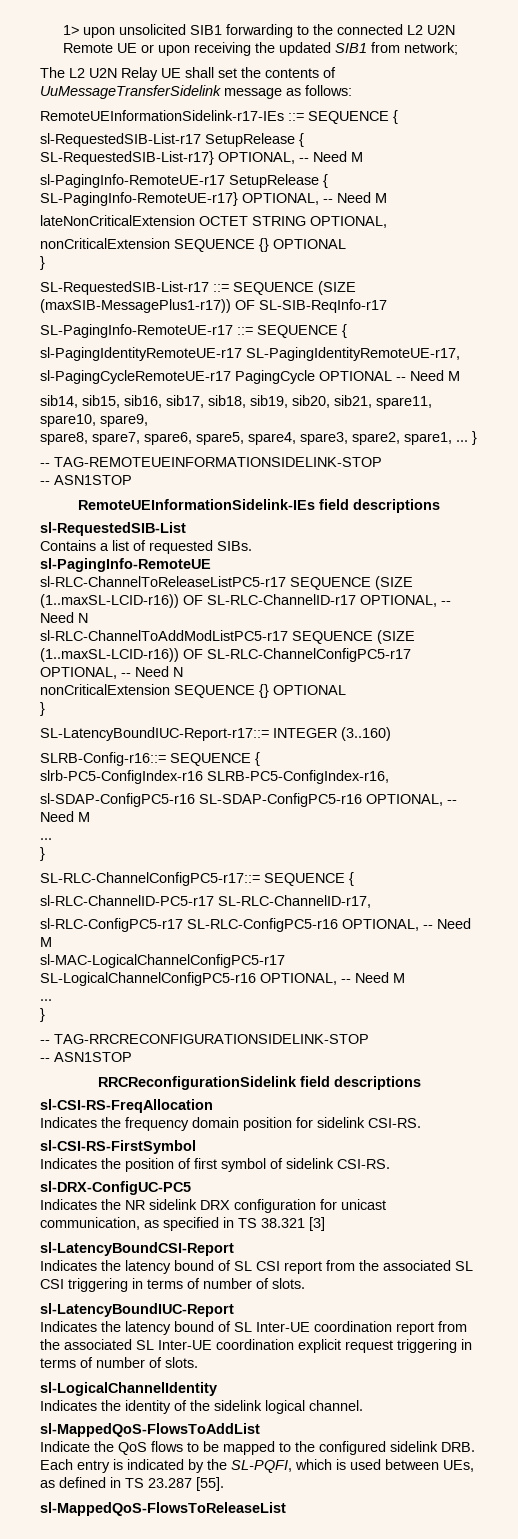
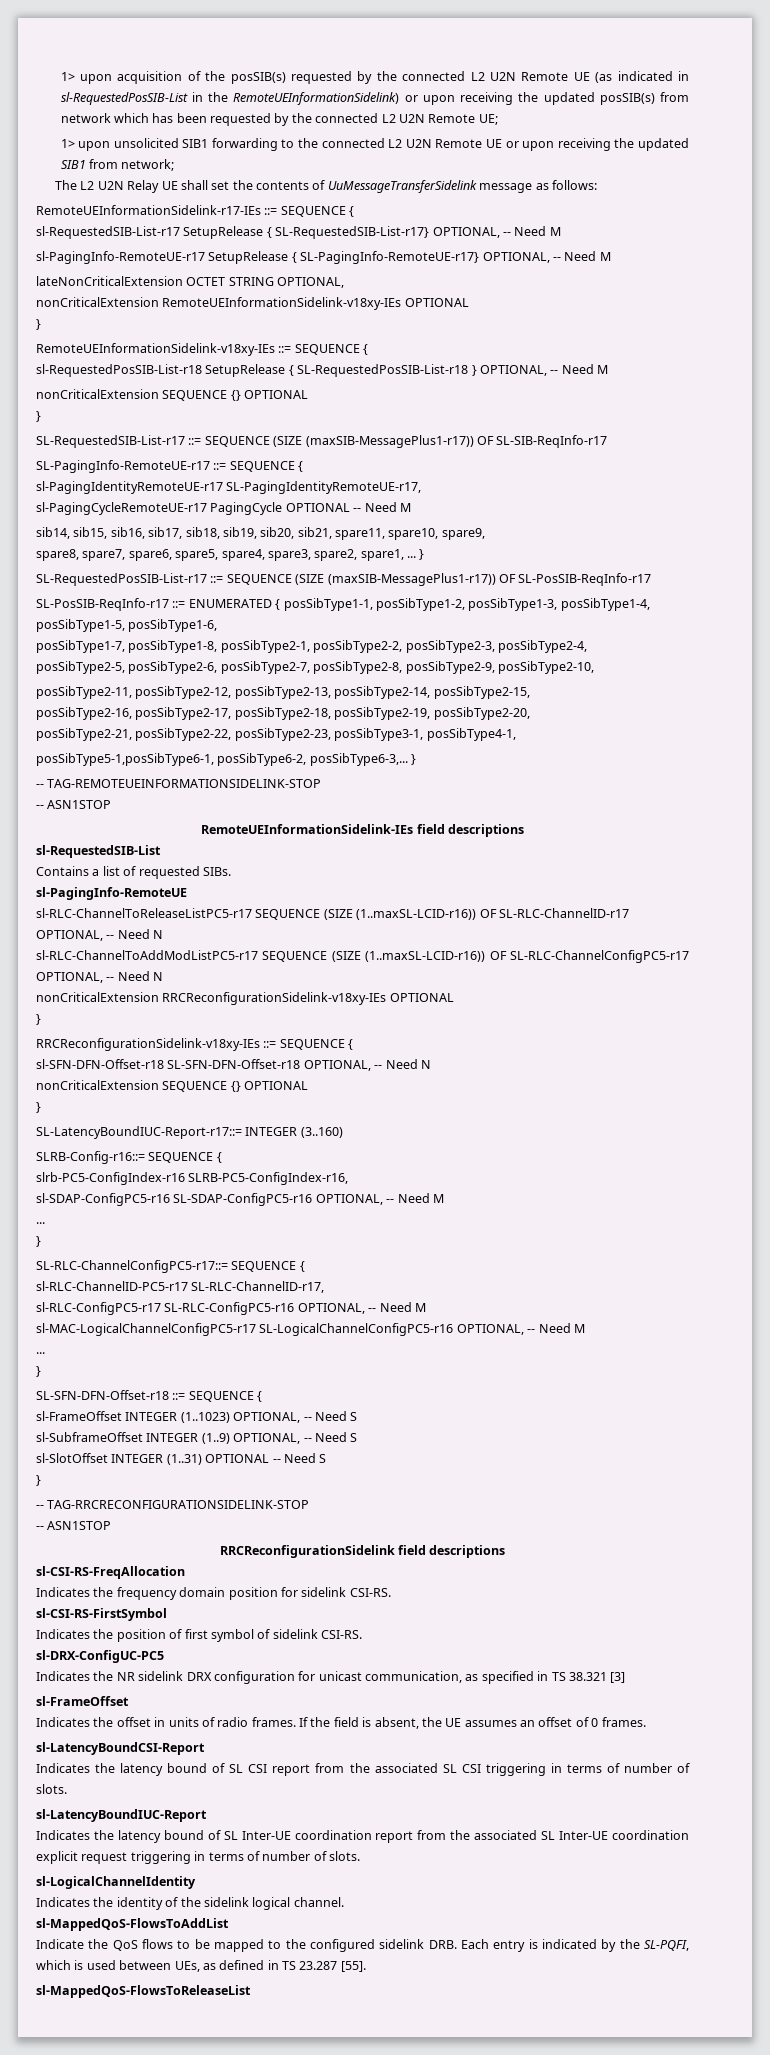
[63,25,116,38] 1> upon -> [60,71,689,84] [60,92,690,105] [60,113,498,126] [60,139,111,151] 1> upon acquisition of the posSIB(s) requested by the connected L2 U2N Remote UE (as indicated in sl-RequestedPosSIB-List in the RemoteUEInformationSidelink) or upon receiving the updated posSIB(s) from network which has been requested by the connected L2 U2N Remote UE; // 1> upon
(387, 222) none -> [36,297,469,310] [36,319,41,330] [36,343,369,356] [36,364,608,377] // nonCriticalExtension RemoteUEInformationSidelink-v18xy-IEs OPTIONAL // } // RemoteUEInformationSidelink-v18xy-IEs ::= SEQUENCE { // sl-RequestedPosSIB-List-r18 SetupRelease { SL-RequestedPosSIB-List-r18 } OPTIONAL, -- Need M
(477, 438) none -> [36,573,652,586] [36,598,650,611] [36,619,218,632] [36,640,587,653] [36,661,594,674] [36,686,530,699] [36,707,530,720] [36,728,516,741] [36,753,417,766] // SL-RequestedPosSIB-List-r17 ::= SEQUENCE (SIZE (maxSIB-MessagePlus1-r17)) OF SL-PosSIB-ReqInfo-r17 // SL-PosSIB-ReqInfo-r17 ::= ENUMERATED { posSibType1-1, posSibType1-2, posSibType1-3, posSibType1-4, posSibType1-5, posSibType1-6, // posSibType1-7, posSibType1-8, posSibType2-1, posSibType2-2, posSibType2-3, posSibType2-4, // posSibType2-5, posSibType2-6, posSibType2-7, posSibType2-8, posSibType2-9, posSibType2-10, // posSibType2-11, posSibType2-12, posSibType2-13, posSibType2-14, posSibType2-15, // posSibType2-16, posSibType2-17, posSibType2-18, posSibType2-19, posSibType2-20, // posSibType2-21, posSibType2-22, posSibType2-23, posSibType3-1, posSibType4-1, // posSibType5-1,posSibType6-1, posSibType6-2, posSibType6-3,... }
(183, 672) none -> [36,992,454,1005] [36,1014,41,1025] [36,1038,354,1051] [36,1059,431,1071] // nonCriticalExtension RRCReconfigurationSidelink-v18xy-IEs OPTIONAL // } // RRCReconfigurationSidelink-v18xy-IEs ::= SEQUENCE { // sl-SFN-DFN-Offset-r18 SL-SFN-DFN-Offset-r18 OPTIONAL, -- Need N
(45, 1015) none -> [36,1390,263,1402] [36,1411,358,1423] [36,1432,358,1444] [36,1453,327,1465] [36,1475,41,1486] // SL-SFN-DFN-Offset-r18 ::= SEQUENCE { // sl-FrameOffset INTEGER (1..1023) OPTIONAL, -- Need S // sl-SubframeOffset INTEGER (1..9) OPTIONAL, -- Need S // sl-SlotOffset INTEGER (1..31) OPTIONAL -- Need S // }
(325, 1224) none -> [36,1696,129,1706] [36,1717,646,1729] // sl-FrameOffset // Indicates the offset in units of radio frames. If the field is absent, the UE assumes an offset of 0 frames.

